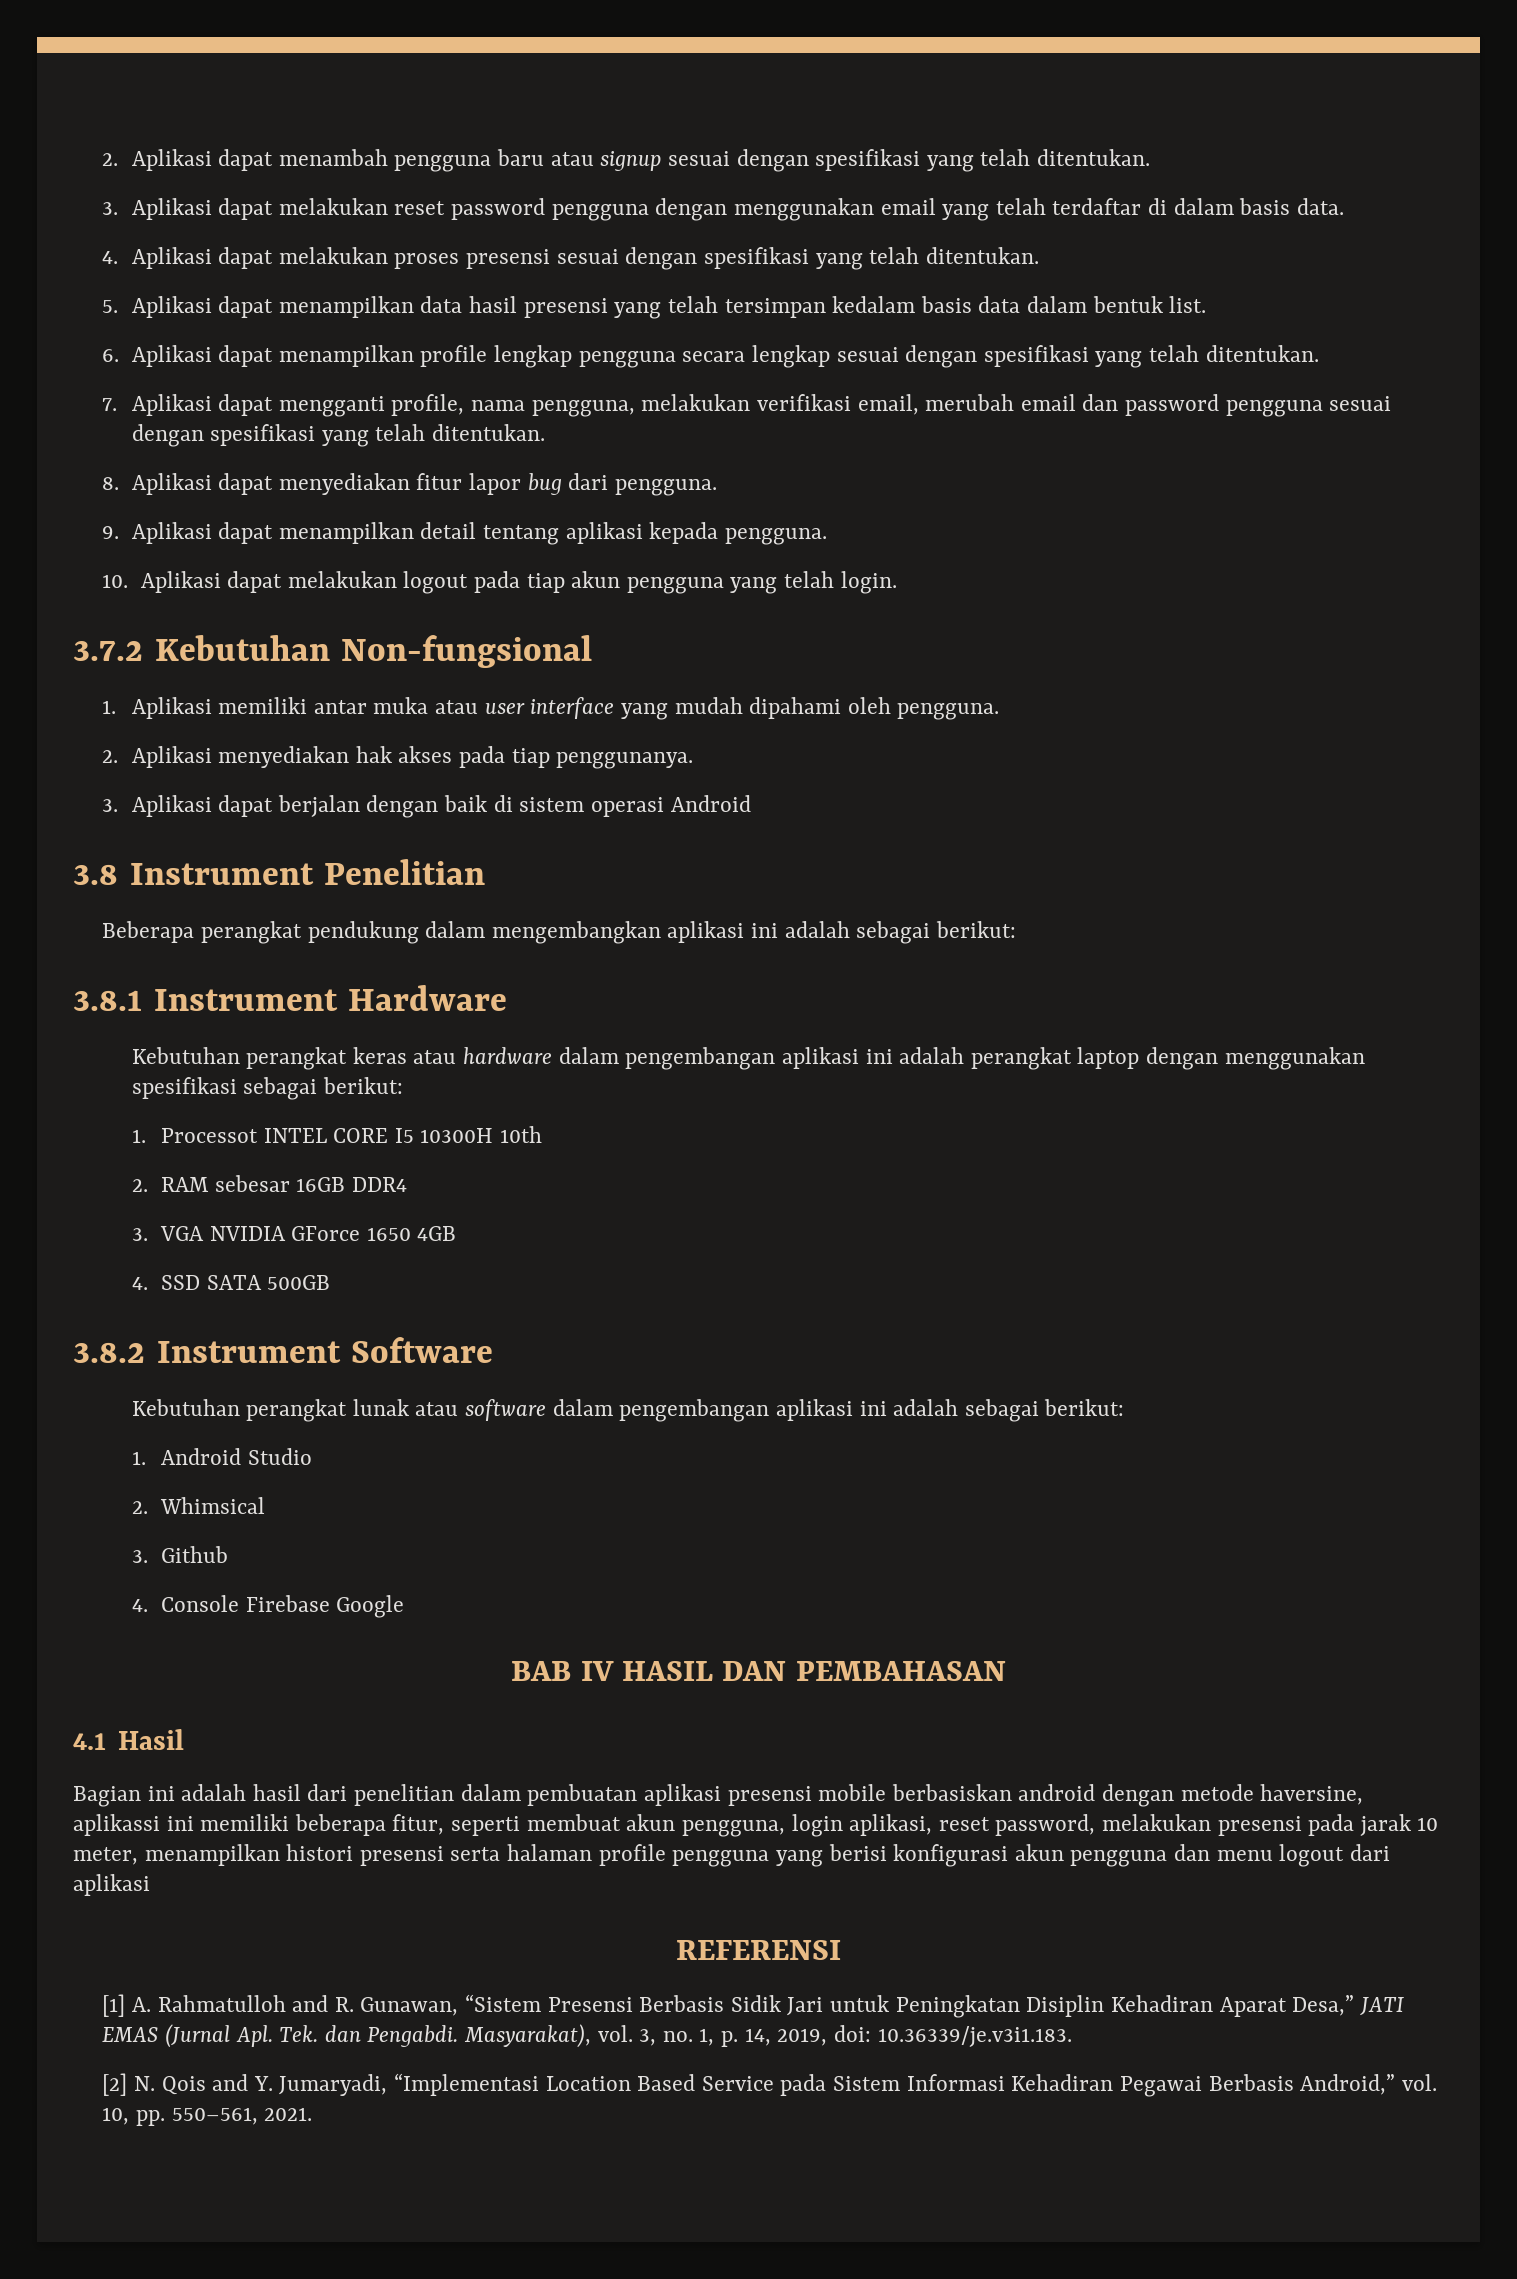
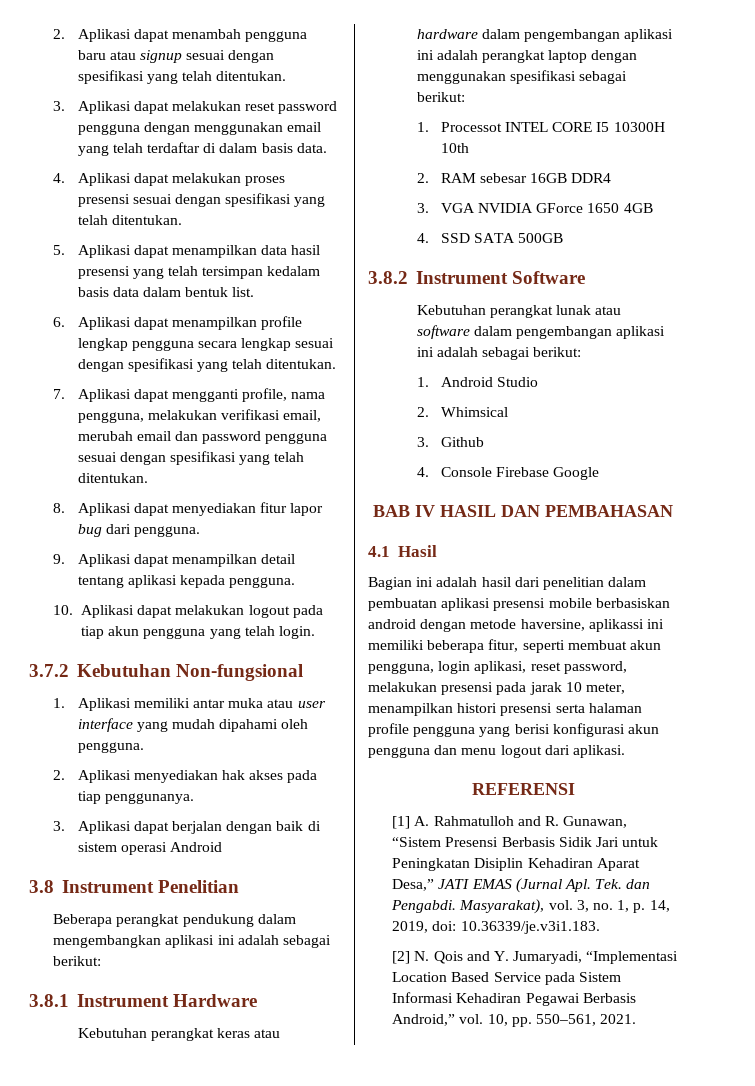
[73,1874,150,1896] aplikasi -> [572,745,625,758] aplikasi.

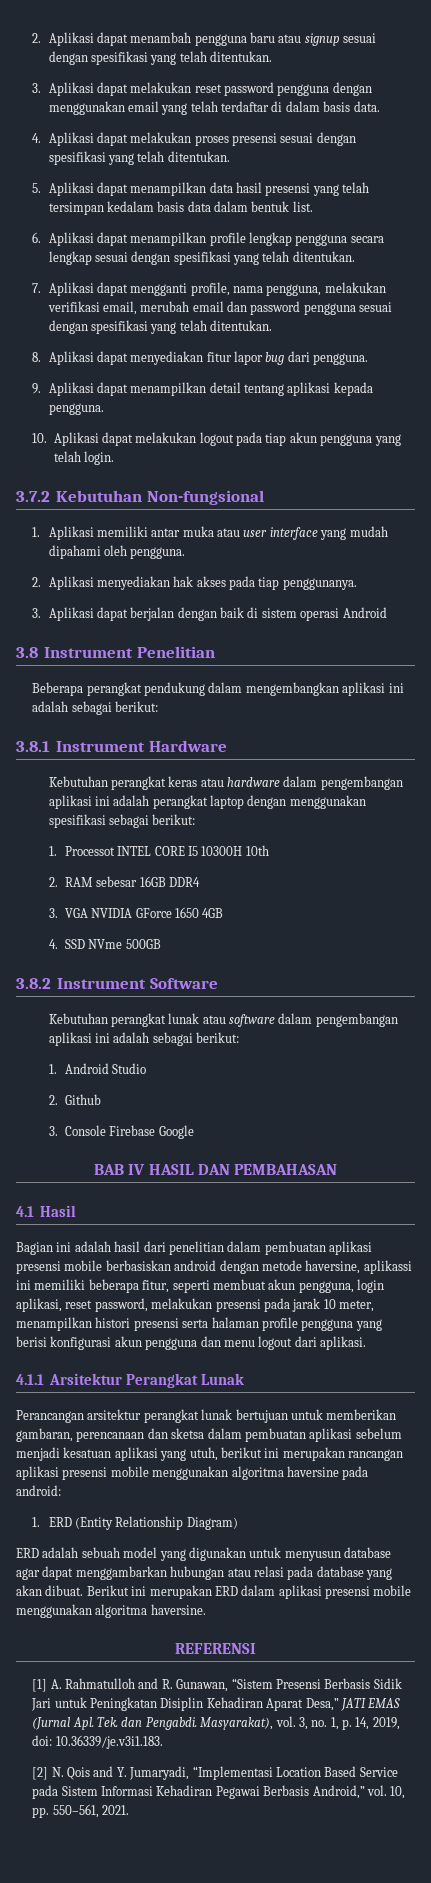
[474,233,516,243] SATA -> [88,939,123,949] NVme
[440,407,508,417] [416,437,429,447] Whimsical // 3. -> (58, 1100) none
[416,467,429,477] 4. -> [48,1126,58,1136] 3.
(625, 751) none -> [16,1373,245,1388] [16,1409,397,1423] [16,1428,402,1442] [16,1447,403,1461] [16,1466,369,1480] [16,1485,61,1496] [32,1516,238,1530] [16,1547,391,1561] [16,1566,392,1580] [16,1585,412,1599] [16,1604,206,1618] // 4.1.1 Arsitektur Perangkat Lunak // Perancangan arsitektur perangkat lunak bertujuan untuk memberikan gambaran, perencanaan dan sketsa dalam pembuatan aplikasi sebelum menjadi kesatuan aplikasi yang utuh, berikut ini merupakan rancangan aplikasi presensi mobile menggunakan algoritma haversine pada android: // 1. ERD (Entity Relationship Diagram) // ERD adalah sebuah model yang digunakan untuk menyusun database agar dapat menggambarkan hubungan atau relasi pada database yang akan dibuat. Berikut ini merupakan ERD dalam aplikasi presensi mobile menggunakan algoritma haversine.

